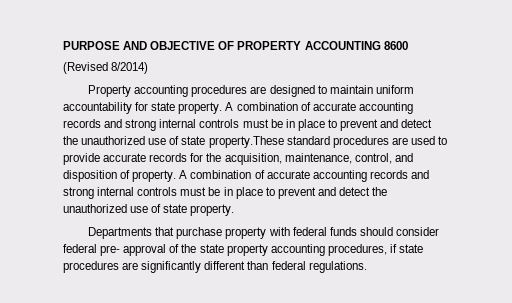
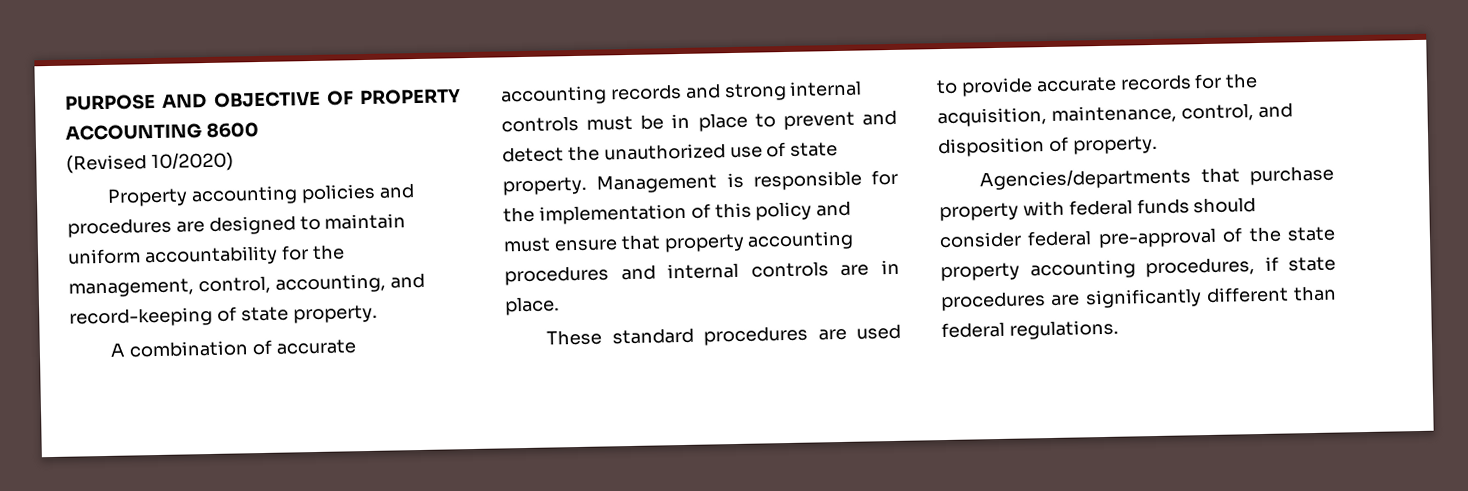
[111,62,149,74] 8/2014) -> [150,151,234,173] 10/2020)
(189, 91) none -> [301,183,416,204] policies and
[151,102,413,114] [63,119,433,131] [63,136,448,148] [63,153,413,165] [63,170,177,182] state property. A combination of accurate accounting records and strong internal controls must be in place to prevent and detect the unauthorized use of state property.These standard procedures are used to provide accurate records for the acquisition, maintenance, control, and disposition of property. -> [311,244,345,261] [68,272,425,298] [69,304,378,328] the management, control, accounting, and record-keeping of state property. //
[88,227,153,239] // Departments -> [596,169,898,194] [503,200,852,225] [503,230,855,253] [504,259,900,286] [504,296,560,316] [546,323,901,346] [936,73,1259,97] [937,102,1293,128] [938,135,1158,158] [979,167,1192,191] Management is responsible for the implementation of this policy and must ensure that property accounting procedures and internal controls are in place. // These standard procedures are used to provide accurate records for the acquisition, maintenance, control, and disposition of property. // Agencies/departments
[100,244,167,256] pre- approval -> [1097,227,1217,249] pre-approval

